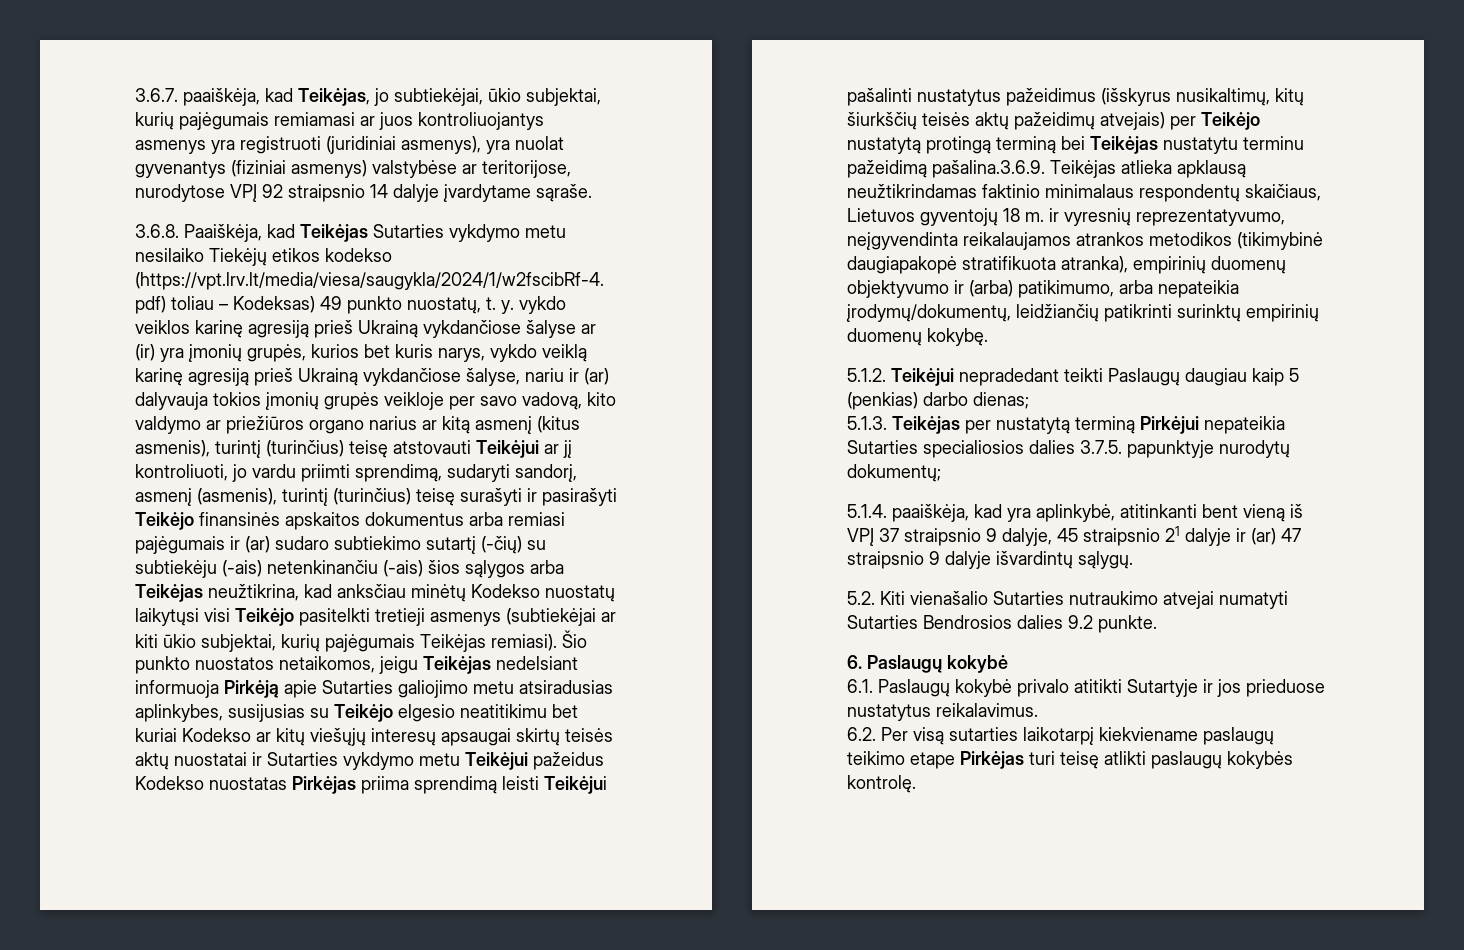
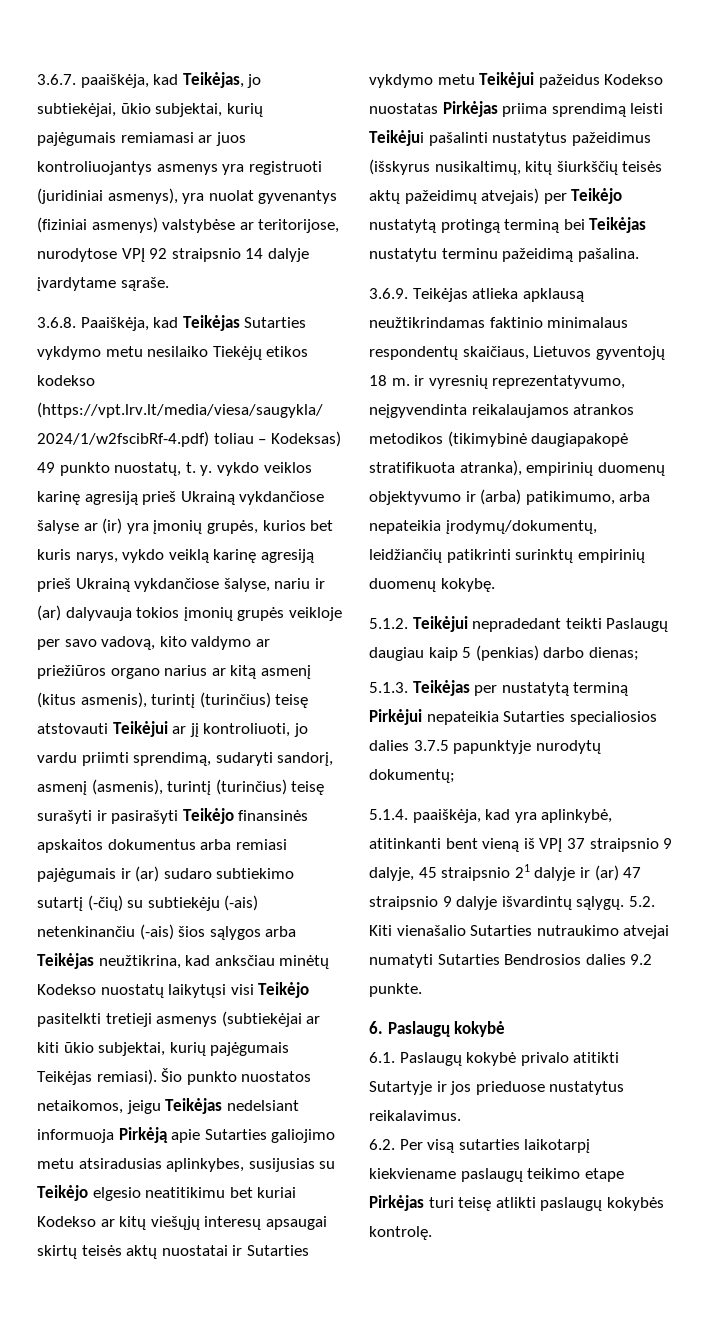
[932,160,1045,178] pašalina.3.6.9. -> [577,248,639,262] [369,288,408,299] pašalina. // 3.6.9.
[1080,440,1122,454] 3.7.5. -> [413,740,449,751] 3.7.5
(1133, 560) // -> (625, 903) none

